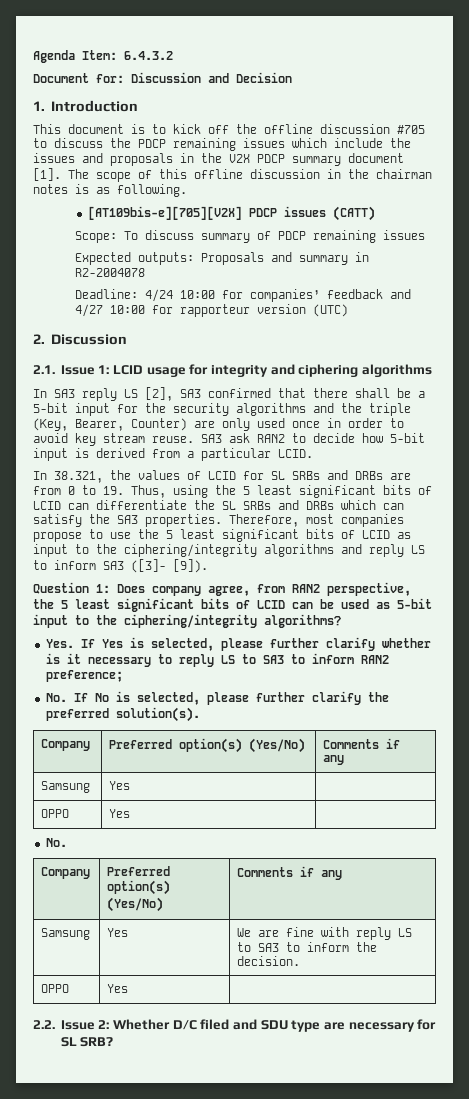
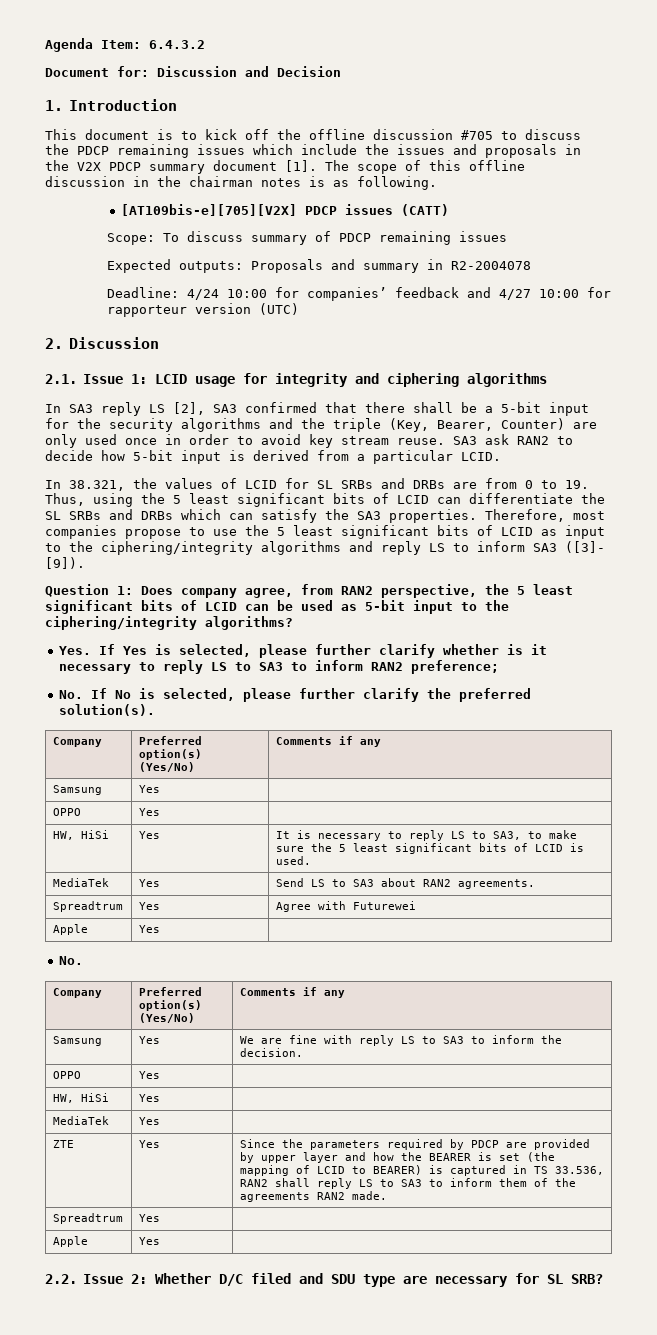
(131, 813) none -> [52,830,109,840] [138,831,160,839] [275,830,577,841] [275,843,584,854] [275,856,311,865] [52,878,109,887] [138,879,160,887] [275,878,535,889] [52,901,123,912] [138,902,160,910] [275,901,416,912] [52,924,88,935] [138,925,160,933] // HW, HiSi | Yes | It is necessary to reply LS to SA3, to make sure the 5 least significant bits of LCID is used. // MediaTek | Yes | Send LS to SA3 about RAN2 agreements. // Spreadtrum | Yes | Agree with Futurewei // Apple | Yes |
(129, 988) none -> [52,1093,109,1103] [138,1094,160,1102] [52,1116,109,1125] [138,1117,160,1125] [52,1140,74,1148] [138,1140,160,1148] [239,1139,590,1150] [239,1152,555,1163] [239,1165,604,1176] [239,1178,576,1189] [239,1191,387,1202] [52,1213,123,1224] [138,1214,160,1222] [52,1236,88,1247] [138,1237,160,1245] // HW, HiSi | Yes | // MediaTek | Yes | // ZTE | Yes | Since the parameters required by PDCP are provided by upper layer and how the BEARER is set (the mapping of LCID to BEARER) is captured in TS 33.536, RAN2 shall reply LS to SA3 to inform them of the agreements RAN2 made. // Spreadtrum | Yes | // Apple | Yes |

